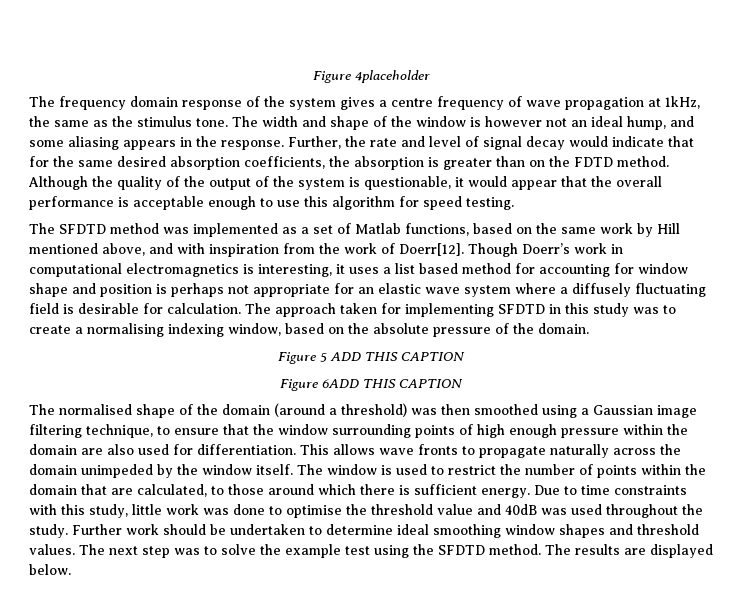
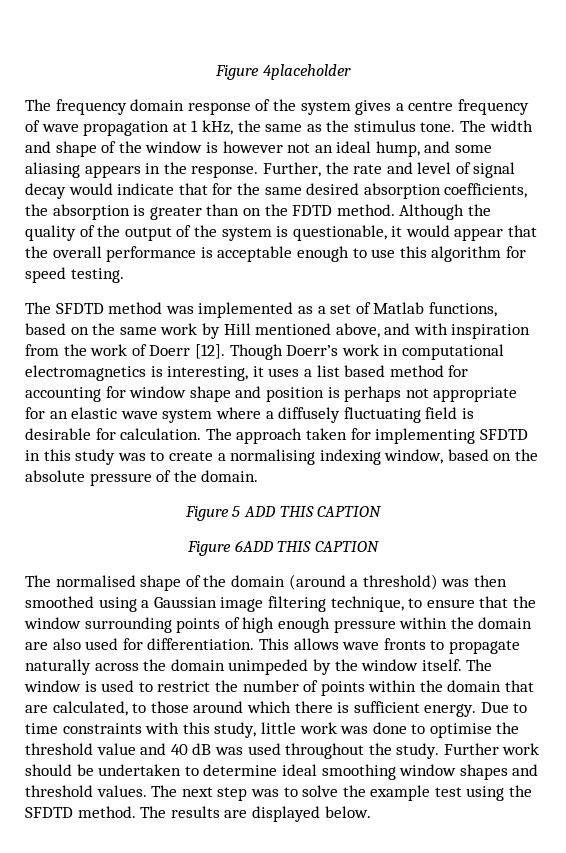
[665,96,700,109] 1kHz, -> [191,120,233,135] 1 kHz,
[399,243,464,256] Doerr[12]. -> [149,344,225,359] Doerr [12].
[505,504,537,515] 40dB -> [170,743,212,755] 40 dB

